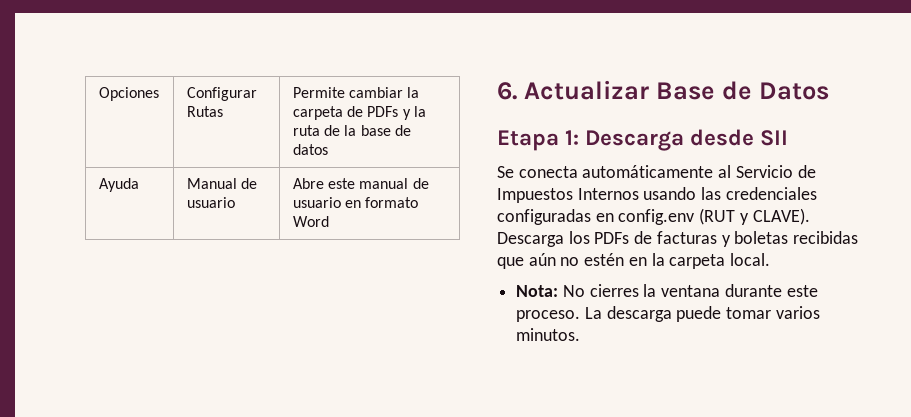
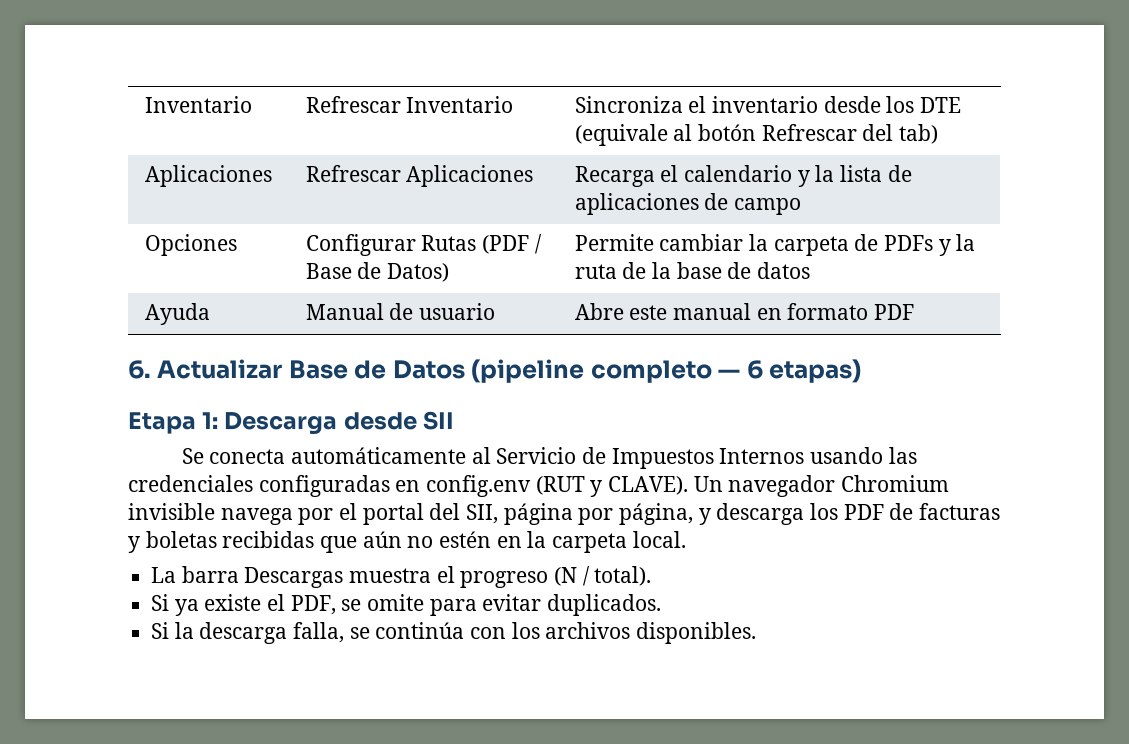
[98,87,159,101] [186,87,257,101] [186,106,223,117] Opciones | Configurar Rutas -> [144,96,252,113] [305,96,514,113] [574,96,961,113] [574,124,938,146] [144,165,272,187] [305,165,534,187] [574,165,912,187] [574,193,801,215] [144,234,237,256] [305,234,542,256] [305,262,449,282] Inventario | Refrescar Inventario | Sincroniza el inventario desde los DTE (equivale al botón Refrescar del tab) // Aplicaciones | Refrescar Aplicaciones | Recarga el calendario y la lista de aplicaciones de campo // Opciones | Configurar Rutas (PDF / Base de Datos)
[412,178,429,189] [292,197,341,208] de usuario -> (751, 311) none
[292,216,329,227] Word -> [873,304,914,320] PDF
(829, 91) none -> [471,359,862,383] (pipeline completo — 6 etapas)
[497,231,630,247] Descarga los PDFs -> [693,475,950,497] [128,503,884,525] Un navegador Chromium invisible navega por el portal del SII, página por página, y descarga los PDF
[516,284,818,297] [516,306,820,322] [516,328,581,341] Nota: No cierres la ventana durante este proceso. La descarga puede tomar varios minutos. -> [151,566,652,588] [151,594,662,616] [151,622,757,644] La barra Descargas muestra el progreso (N / total). // Si ya existe el PDF, se omite para evitar duplicados. // Si la descarga falla, se continúa con los archivos disponibles.

